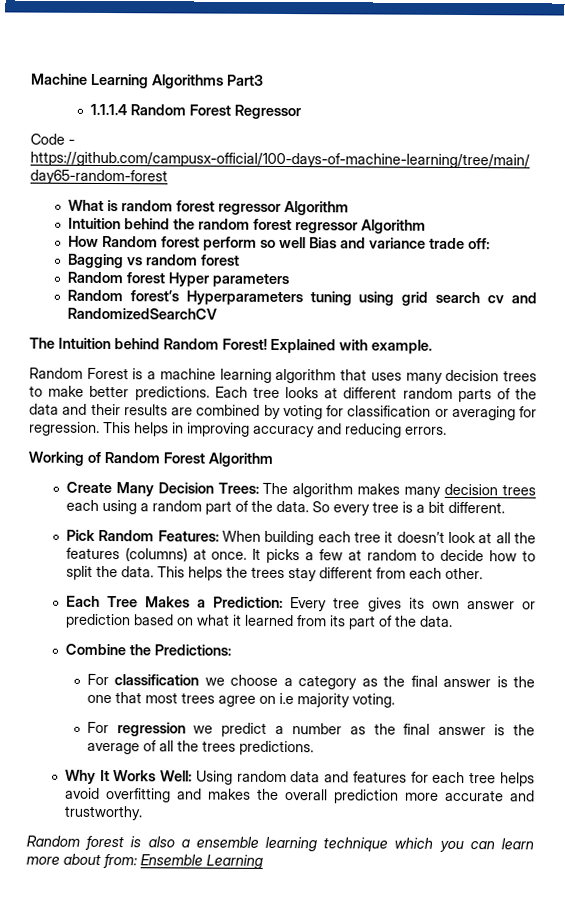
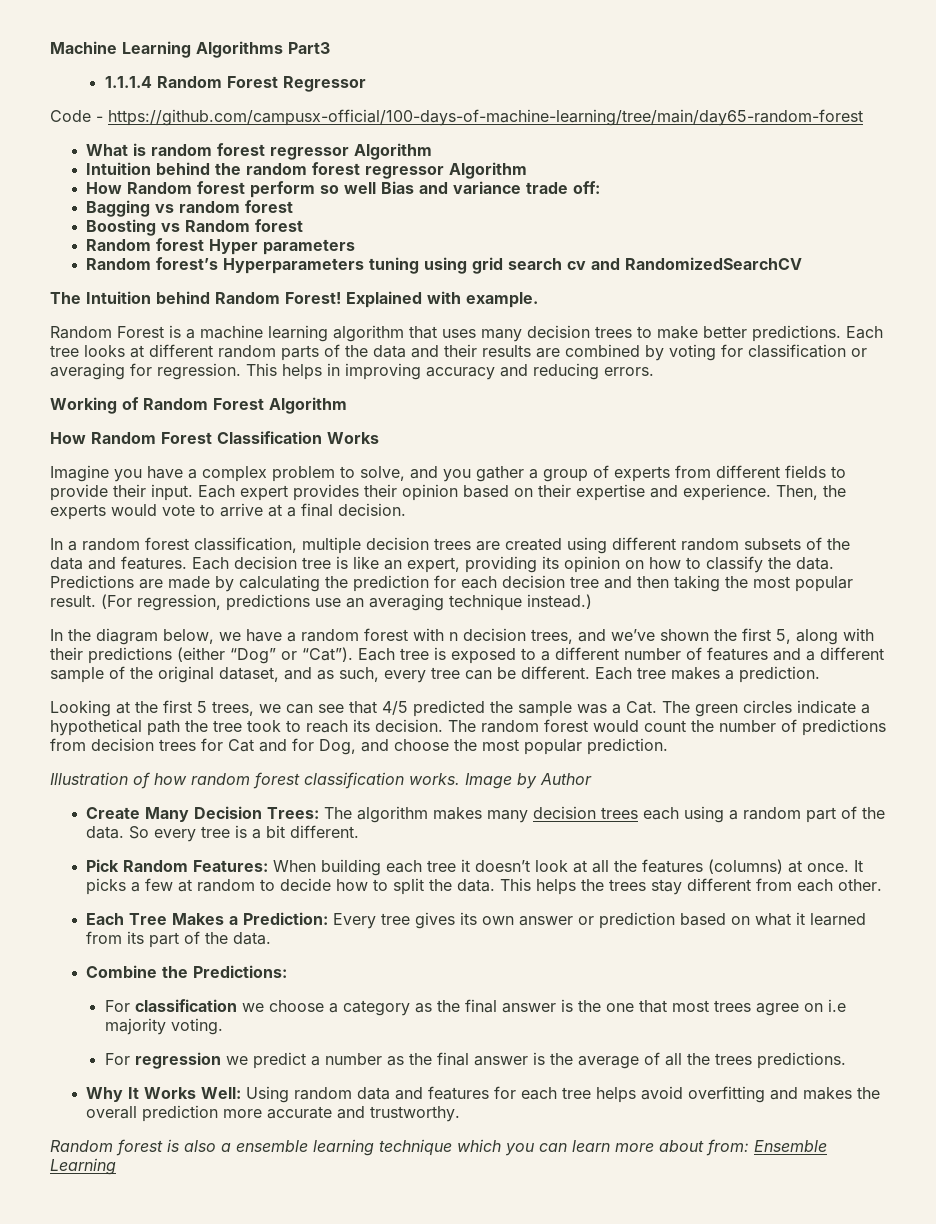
(240, 260) none -> [86,219,304,236] // Boosting vs Random forest
(273, 459) none -> [50,431,379,444] [50,465,846,482] [50,484,846,501] [50,503,406,520] [50,537,850,554] [50,556,834,573] [50,575,853,592] [50,594,592,611] [50,628,874,645] [50,647,884,664] [50,666,820,683] [50,700,870,717] [50,719,886,736] [50,738,668,755] [50,772,592,789] // How Random Forest Classification Works // Imagine you have a complex problem to solve, and you gather a group of experts from different fields to provide their input. Each expert provides their opinion based on their expertise and experience. Then, the experts would vote to arrive at a final decision. // In a random forest classification, multiple decision trees are created using different random subsets of the data and features. Each decision tree is like an expert, providing its opinion on how to classify the data. Predictions are made by calculating the prediction for each decision tree and then taking the most popular result. (For regression, predictions use an averaging technique instead.) // In the diagram below, we have a random forest with n decision trees, and we’ve shown the first 5, along with their predictions (either “Dog” or “Cat”). Each tree is exposed to a different number of features and a different sample of the original dataset, and as such, every tree can be different. Each tree makes a prediction. // Looking at the first 5 trees, we can see that 4/5 predicted the sample was a Cat. The green circles indicate a hypothetical path the tree took to reach its decision. The random forest would count the number of predictions from decision trees for Cat and for Dog, and choose the most popular prediction. // Illustration of how random forest classification works. Image by Author

